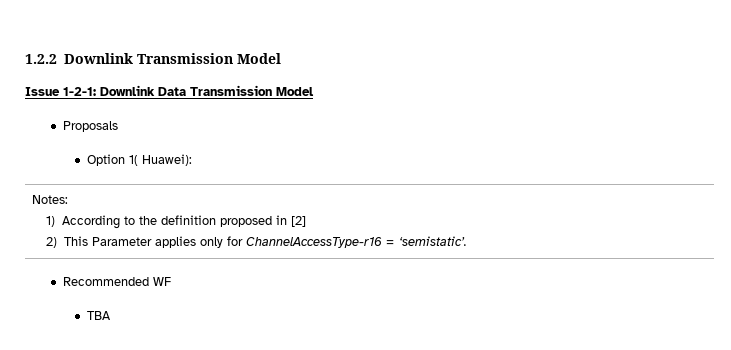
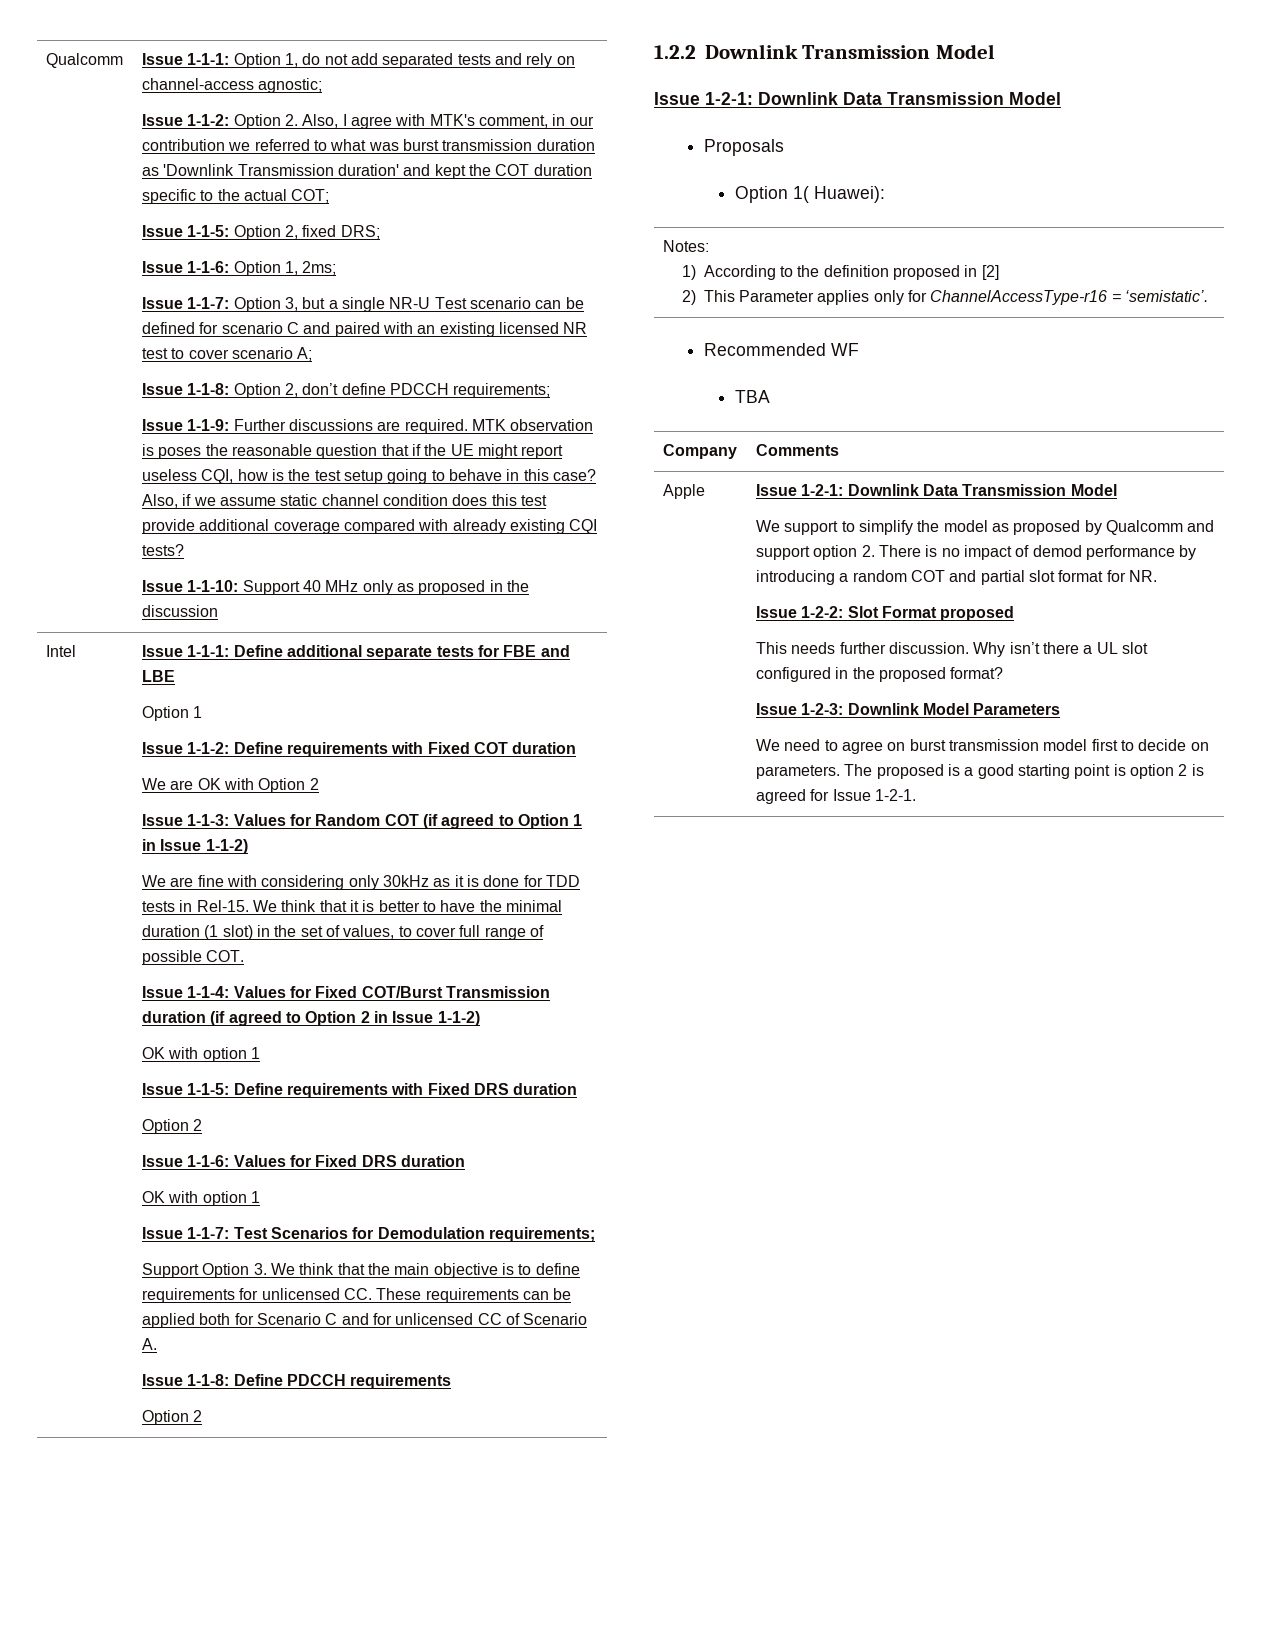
(25, 59) none -> [46,53,124,68] [142,53,575,68] [142,78,323,93] [142,114,594,129] [142,139,595,151] [142,164,592,179] [142,189,330,204] [142,225,380,240] [142,261,337,276] [142,297,584,312] [142,322,588,337] [142,347,313,361] [142,383,551,398] [142,419,594,434] [142,444,564,459] [142,469,596,484] [142,494,548,508] [142,519,598,534] [142,544,185,556] [142,580,530,595] [142,605,219,617] [46,645,77,657] [142,645,570,660] [142,670,176,682] [142,706,203,721] [142,742,577,757] [142,778,319,793] [142,814,583,829] [142,839,248,854] [142,875,580,890] [142,900,562,912] [142,925,544,940] [142,950,245,965] [142,986,551,998] [142,1011,480,1026] [142,1047,261,1062] [142,1083,578,1098] [142,1119,203,1134] [142,1155,466,1167] [142,1191,261,1206] [142,1227,596,1242] [142,1263,580,1278] [142,1288,572,1303] [142,1313,588,1328] [142,1338,158,1350] [142,1374,452,1389] [142,1410,203,1425] Qualcomm | Issue 1-1-1: Option 1, do not add separated tests and rely on channel-access agnostic; // Issue 1-1-2: Option 2. Also, I agree with MTK's comment, in our contribution we referred to what was burst transmission duration as 'Downlink Transmission duration' and kept the COT duration specific to the actual COT; // Issue 1-1-5: Option 2, fixed DRS; // Issue 1-1-6: Option 1, 2ms; // Issue 1-1-7: Option 3, but a single NR-U Test scenario can be defined for scenario C and paired with an existing licensed NR test to cover scenario A; // Issue 1-1-8: Option 2, don’t define PDCCH requirements; // Issue 1-1-9: Further discussions are required. MTK observation is poses the reasonable question that if the UE might report useless CQI, how is the test setup going to behave in this case? Also, if we assume static channel condition does this test provide additional coverage compared with already existing CQI tests? // Issue 1-1-10: Support 40 MHz only as proposed in the discussion // Intel | Issue 1-1-1: Define additional separate tests for FBE and LBE // Option 1 // Issue 1-1-2: Define requirements with Fixed COT duration // We are OK with Option 2 // Issue 1-1-3: Values for Random COT (if agreed to Option 1 in Issue 1-1-2) // We are fine with considering only 30kHz as it is done for TDD tests in Rel-15. We think that it is better to have the minimal duration (1 slot) in the set of values, to cover full range of possible COT. // Issue 1-1-4: Values for Fixed COT/Burst Transmission duration (if agreed to Option 2 in Issue 1-1-2) // OK with option 1 // Issue 1-1-5: Define requirements with Fixed DRS duration // Option 2 // Issue 1-1-6: Values for Fixed DRS duration // OK with option 1 // Issue 1-1-7: Test Scenarios for Demodulation requirements; // Support Option 3. We think that the main objective is to define requirements for unlicensed CC. These requirements can be applied both for Scenario C and for unlicensed CC of Scenario A. // Issue 1-1-8: Define PDCCH requirements // Option 2 //
(111, 315) none -> [663,444,738,459] [756,444,840,456] [663,484,706,499] [756,484,1117,496] [756,520,1215,535] [756,545,1197,560] [756,570,1158,585] [756,606,1015,621] [756,642,1149,657] [756,667,1004,682] [756,703,1061,715] [756,739,1209,754] [756,764,1204,779] [756,789,917,804] // Company | Comments // Apple | Issue 1-2-1: Downlink Data Transmission Model // We support to simplify the model as proposed by Qualcomm and support option 2. There is no impact of demod performance by introducing a random COT and partial slot format for NR. // Issue 1-2-2: Slot Format proposed // This needs further discussion. Why isn’t there a UL slot configured in the proposed format? // Issue 1-2-3: Downlink Model Parameters // We need to agree on burst transmission model first to decide on parameters. The proposed is a good starting point is option 2 is agreed for Issue 1-2-1.

